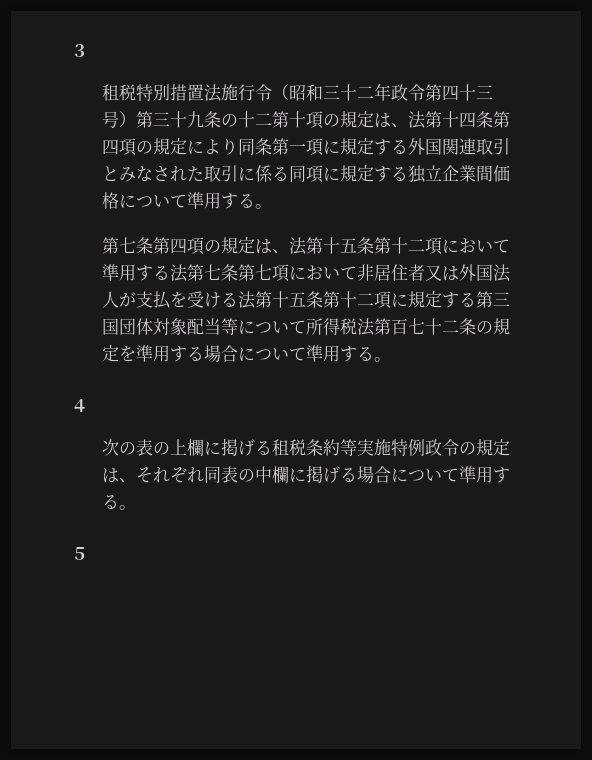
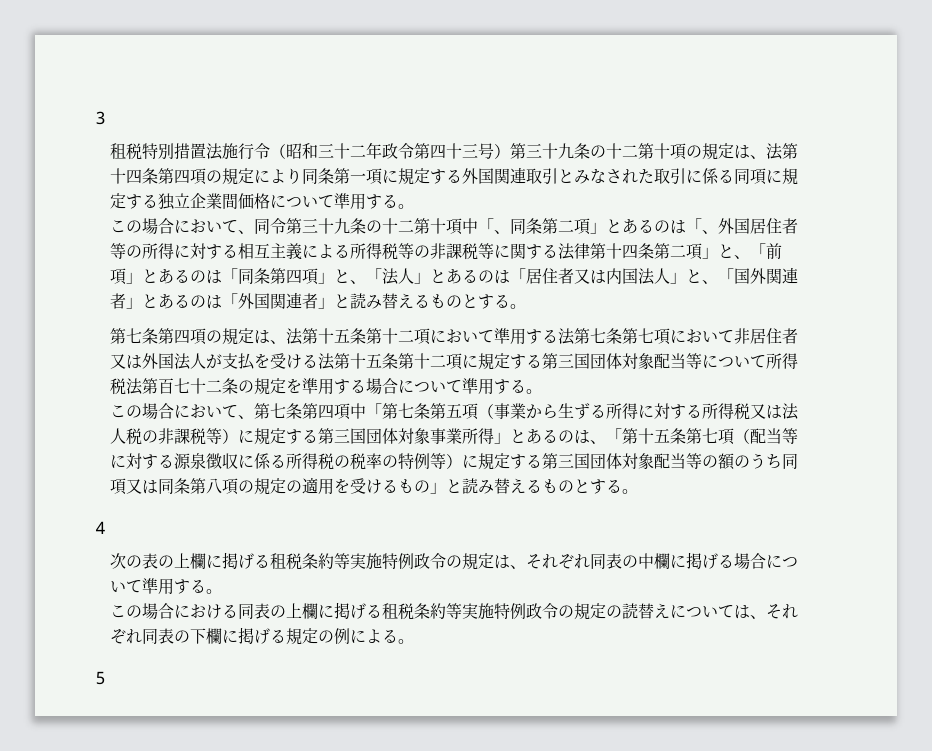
(273, 206) none -> [110,218,799,235] [110,243,783,260] [110,267,799,285] [110,292,527,309] // この場合において、同令第三十九条の十二第十項中「、同条第二項」とあるのは「、外国居住者等の所得に対する相互主義による所得税等の非課税等に関する法律第十四条第二項」と、「前項」とあるのは「同条第四項」と、「法人」とあるのは「居住者又は内国法人」と、「国外関連者」とあるのは「外国関連者」と読み替えるものとする。
(392, 359) none -> [110,403,800,420] [110,428,799,445] [110,453,799,470] [110,477,639,495] // この場合において、第七条第四項中「第七条第五項（事業から生ずる所得に対する所得税又は法人税の非課税等）に規定する第三国団体対象事業所得」とあるのは、「第十五条第七項（配当等に対する源泉徴収に係る所得税の税率の特例等）に規定する第三国団体対象配当等の額のうち同項又は同条第八項の規定の適用を受けるもの」と読み替えるものとする。
(137, 507) none -> [110,602,799,620] [110,627,415,645] // この場合における同表の上欄に掲げる租税条約等実施特例政令の規定の読替えについては、それぞれ同表の下欄に掲げる規定の例による。

